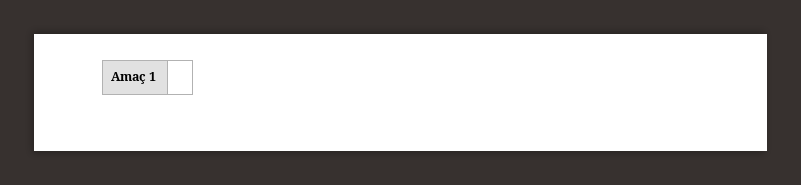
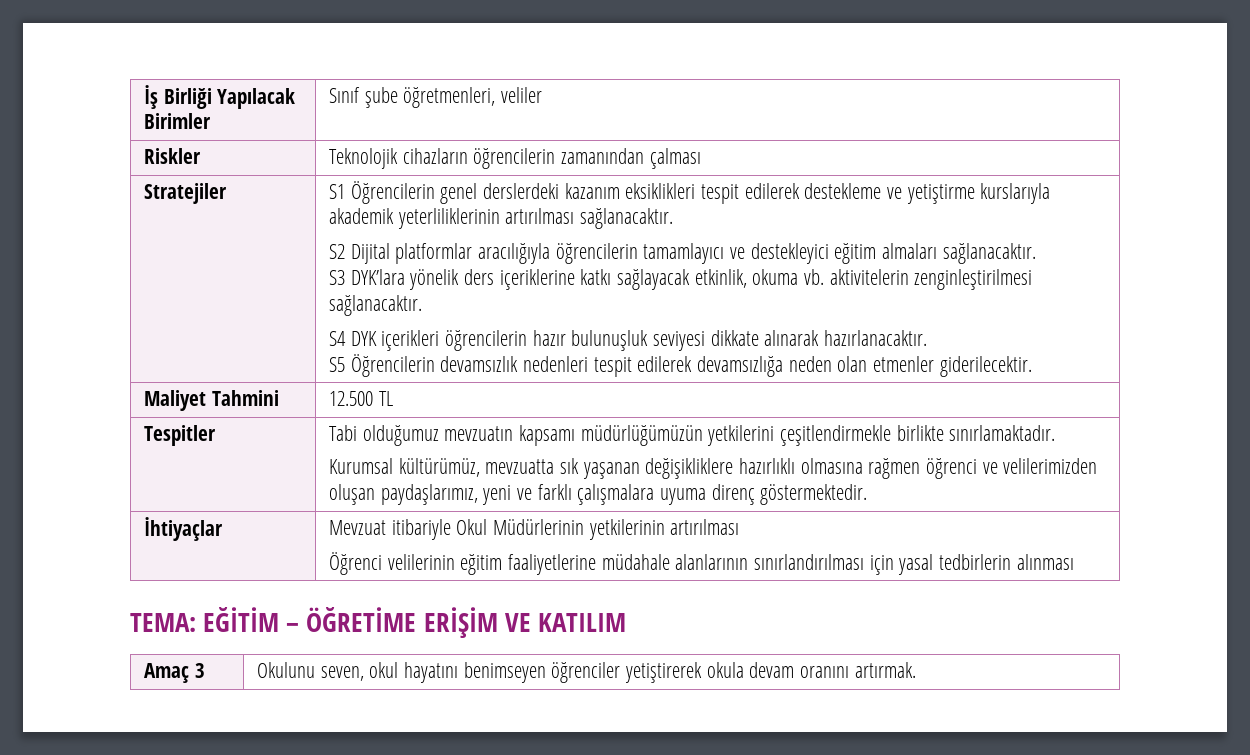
[111,72,157,84] Amaç 1 | -> [143,85,296,109] [143,113,211,129] [328,87,542,108] [143,148,201,164] [328,148,701,169] [143,183,227,204] [328,181,1051,204] [328,208,673,229] [328,243,1036,264] [328,269,1033,290] [328,295,422,316] [328,330,927,351] [328,354,1032,377] [143,390,279,411] [328,391,393,406] [143,425,216,446] [328,425,1056,446] [328,458,1098,479] [328,484,868,505] [143,517,223,541] [328,519,740,540] [328,552,1074,575] [130,607,626,638] [143,663,205,683] [256,662,916,683] İş Birliği Yapılacak Birimler | Sınıf şube öğretmenleri, veliler // Riskler | Teknolojik cihazların öğrencilerin zamanından çalması // Stratejiler | S1 Öğrencilerin genel derslerdeki kazanım eksiklikleri tespit edilerek destekleme ve yetiştirme kurslarıyla akademik yeterliliklerinin artırılması sağlanacaktır. // S2 Dijital platformlar aracılığıyla öğrencilerin tamamlayıcı ve destekleyici eğitim almaları sağlanacaktır. // S3 DYK’lara yönelik ders içeriklerine katkı sağlayacak etkinlik, okuma vb. aktivitelerin zenginleştirilmesi sağlanacaktır. // S4 DYK içerikleri öğrencilerin hazır bulunuşluk seviyesi dikkate alınarak hazırlanacaktır. // S5 Öğrencilerin devamsızlık nedenleri tespit edilerek devamsızlığa neden olan etmenler giderilecektir. // Maliyet Tahmini | 12.500 TL // Tespitler | Tabi olduğumuz mevzuatın kapsamı müdürlüğümüzün yetkilerini çeşitlendirmekle birlikte sınırlamaktadır. // Kurumsal kültürümüz, mevzuatta sık yaşanan değişikliklere hazırlıklı olmasına rağmen öğrenci ve velilerimizden oluşan paydaşlarımız, yeni ve farklı çalışmalara uyuma direnç göstermektedir. // İhtiyaçlar | Mevzuat itibariyle Okul Müdürlerinin yetkilerinin artırılması // Öğrenci velilerinin eğitim faaliyetlerine müdahale alanlarının sınırlandırılması için yasal tedbirlerin alınması // TEMA: EĞİTİM – ÖĞRETİME ERİŞİM VE KATILIM // Amaç 3 | Okulunu seven, okul hayatını benimseyen öğrenciler yetiştirerek okula devam oranını artırmak.

